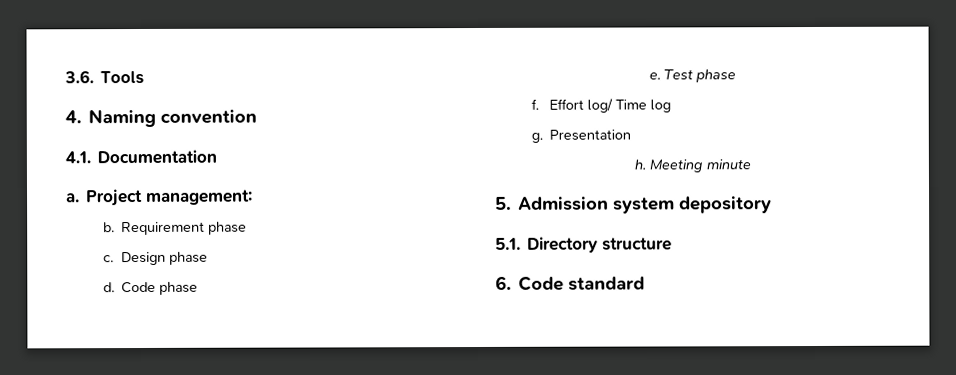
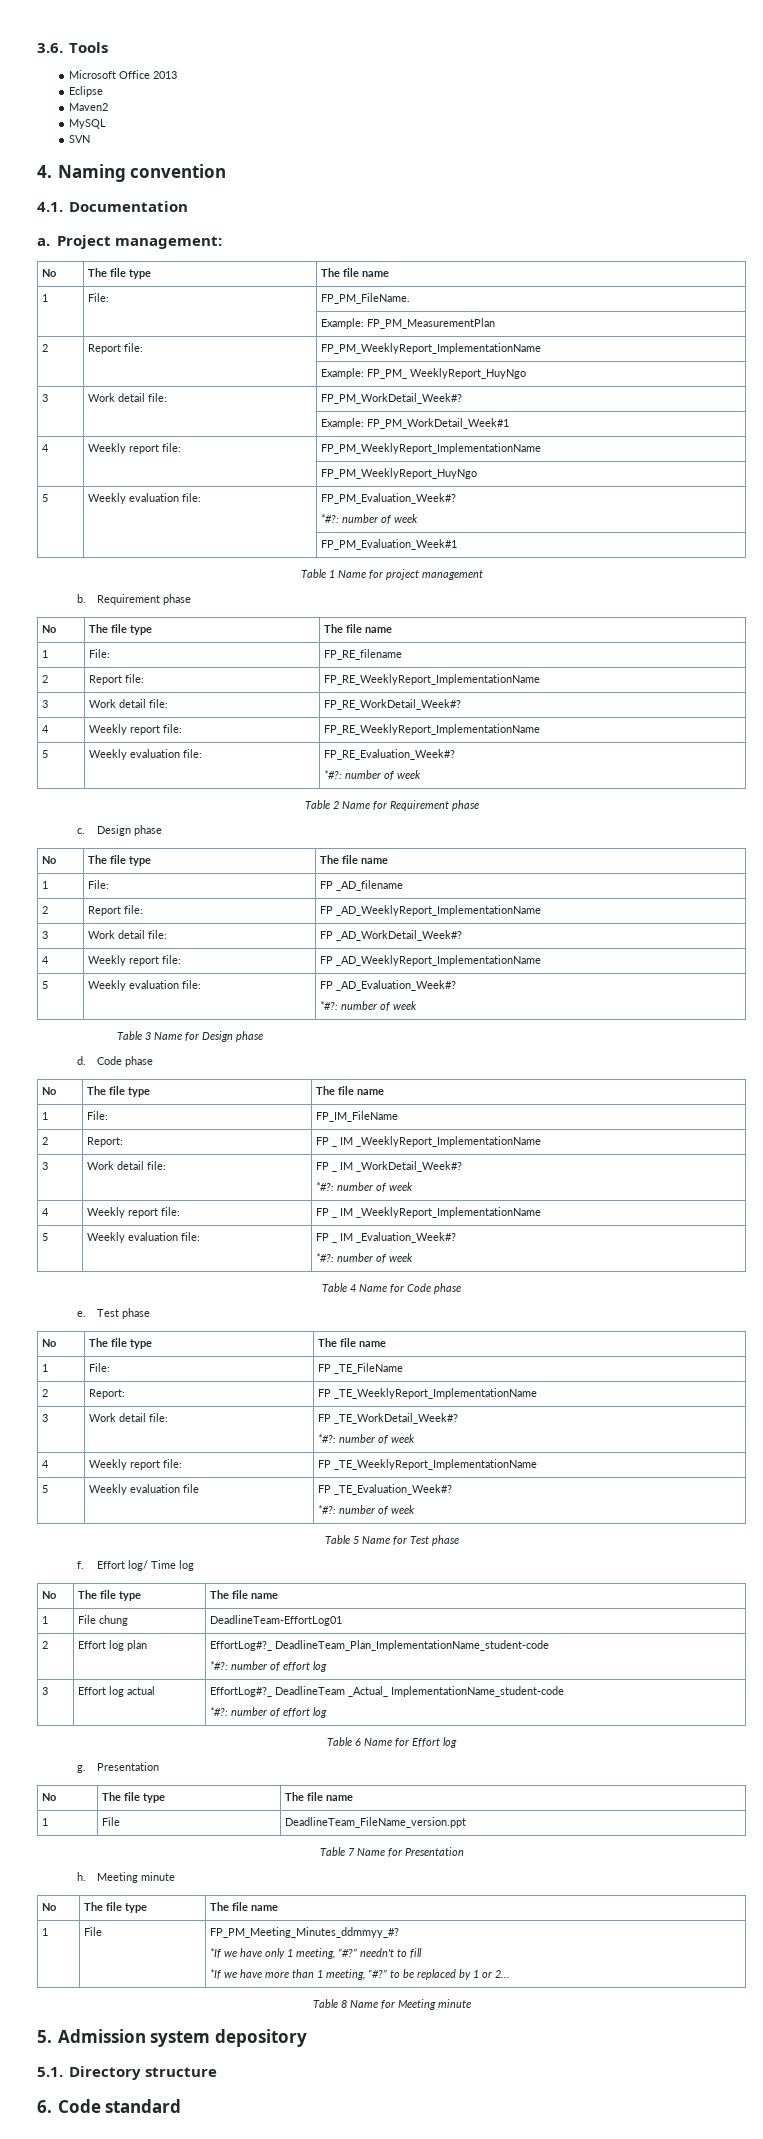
(145, 77) none -> [69,70,178,79] [69,86,104,97] [69,103,109,111] [69,119,107,129] [69,135,91,143] // Microsoft Office 2013 // Eclipse // Maven2 // MySQL // SVN
[102,221,247,236] [102,251,208,266] [102,281,198,295] [648,71,661,80] // b. Requirement phase // c. Design phase // d. Code phase // e. -> [42,269,57,277] [88,268,152,279] [321,268,390,277] [42,294,49,302] [88,293,110,302] [321,293,411,304] [321,318,496,329] [42,344,49,352] [88,343,144,354] [321,343,542,354] [321,368,527,379] [42,394,49,402] [88,393,168,402] [321,393,463,404] [321,418,510,429] [42,444,50,452] [88,443,182,454] [321,443,542,454] [321,468,478,479] [42,494,49,502] [88,493,202,504] [321,493,457,504] [321,514,419,524] [321,539,458,550] [300,569,483,580] [77,594,192,605] [42,625,57,633] [89,624,153,635] [324,624,393,633] [42,650,49,658] [89,649,111,658] [324,649,403,660] [42,675,49,683] [89,674,145,685] [324,674,541,685] [42,700,49,708] [89,699,169,708] [324,699,462,710] [42,725,50,733] [89,724,183,735] [324,724,541,735] [42,750,49,758] [89,749,203,760] [324,749,456,760] [324,770,422,780] [304,800,479,811] [77,825,163,836] [42,856,57,864] [88,855,152,866] [320,855,389,864] [42,881,49,889] [88,880,110,889] [320,880,404,891] [42,906,49,914] [88,905,144,916] [320,905,542,916] [42,931,49,939] [88,930,168,939] [320,930,463,941] [42,956,50,964] [88,955,182,966] [320,955,542,966] [42,981,49,989] [88,980,202,991] [320,980,457,991] [320,1001,418,1011] [117,1031,264,1042] [77,1056,154,1067] [42,1087,57,1095] [87,1086,151,1097] [316,1086,385,1095] [42,1112,49,1120] [87,1111,109,1120] [316,1111,399,1122] [42,1137,49,1145] [87,1137,124,1147] [316,1137,330,1145] [332,1145,338,1147] [340,1136,542,1147] [42,1162,49,1170] [87,1161,167,1170] [316,1162,330,1170] [332,1170,338,1172] [340,1161,463,1172] [316,1182,414,1192] [42,1208,50,1216] [87,1207,181,1218] [316,1208,330,1216] [332,1216,338,1218] [340,1207,542,1218] [42,1233,49,1241] [87,1232,201,1243] [316,1233,330,1241] [332,1241,338,1243] [340,1232,457,1243] [316,1253,414,1263] [322,1283,461,1294] [77,1308,151,1319] [42,1339,57,1347] [89,1338,153,1349] [318,1338,387,1347] [42,1364,49,1372] [89,1363,111,1372] [318,1363,404,1374] [42,1389,49,1397] [89,1389,126,1399] [318,1388,538,1399] [42,1414,49,1422] [89,1413,169,1422] [318,1413,459,1424] [318,1434,416,1444] [42,1460,50,1468] [89,1459,183,1470] [318,1459,538,1470] [42,1485,49,1493] [89,1484,200,1495] [318,1484,453,1495] [318,1505,416,1515] [324,1535,407,1545] // No | The file type | The file name // 1 | File: | FP_PM_FileName. // | | Example: FP_PM_MeasurementPlan // 2 | Report file: | FP_PM_WeeklyReport_ImplementationName // | | Example: FP_PM_ WeeklyReport_HuyNgo // 3 | Work detail file: | FP_PM_WorkDetail_Week#? // | | Example: FP_PM_WorkDetail_Week#1 // 4 | Weekly report file: | FP_PM_WeeklyReport_ImplementationName // | | FP_PM_WeeklyReport_HuyNgo // 5 | Weekly evaluation file: | FP_PM_Evaluation_Week#? // *#?: number of week // | | FP_PM_Evaluation_Week#1 // Table 1 Name for project management // b. Requirement phase // No | The file type | The file name // 1 | File: | FP_RE_filename // 2 | Report file: | FP_RE_WeeklyReport_ImplementationName // 3 | Work detail file: | FP_RE_WorkDetail_Week#? // 4 | Weekly report file: | FP_RE_WeeklyReport_ImplementationName // 5 | Weekly evaluation file: | FP_RE_Evaluation_Week#? // *#?: number of week // Table 2 Name for Requirement phase // c. Design phase // No | The file type | The file name // 1 | File: | FP _AD_filename // 2 | Report file: | FP _AD_WeeklyReport_ImplementationName // 3 | Work detail file: | FP _AD_WorkDetail_Week#? // 4 | Weekly report file: | FP _AD_WeeklyReport_ImplementationName // 5 | Weekly evaluation file: | FP _AD_Evaluation_Week#? // *#?: number of week // Table 3 Name for Design phase // d. Code phase // No | The file type | The file name // 1 | File: | FP_IM_FileName // 2 | Report: | FP _ IM _WeeklyReport_ImplementationName // 3 | Work detail file: | FP _ IM _WorkDetail_Week#? // *#?: number of week // 4 | Weekly report file: | FP _ IM _WeeklyReport_ImplementationName // 5 | Weekly evaluation file: | FP _ IM _Evaluation_Week#? // *#?: number of week // Table 4 Name for Code phase // e. Test phase // No | The file type | The file name // 1 | File: | FP _TE_FileName // 2 | Report: | FP _TE_WeeklyReport_ImplementationName // 3 | Work detail file: | FP _TE_WorkDetail_Week#? // *#?: number of week // 4 | Weekly report file: | FP _TE_WeeklyReport_ImplementationName // 5 | Weekly evaluation file | FP _TE_Evaluation_Week#? // *#?: number of week // Table 5 Name for
[530,129,631,143] [633,159,646,170] // g. Presentation // h. -> [42,1591,57,1599] [78,1590,142,1601] [210,1590,279,1599] [42,1616,49,1624] [78,1615,129,1626] [210,1615,343,1626] [42,1641,49,1649] [78,1640,148,1651] [210,1640,550,1651] [210,1661,328,1672] [42,1687,49,1695] [78,1686,156,1697] [210,1686,565,1697] [210,1707,328,1718] [327,1737,457,1748] [77,1762,160,1773] [42,1793,57,1801] [102,1792,166,1803] [285,1792,354,1801] [42,1818,49,1826] [102,1817,121,1826] [285,1817,467,1828] [319,1847,464,1857] [77,1872,176,1883] [42,1903,57,1911] [84,1902,148,1913] [210,1902,279,1911] [42,1928,49,1936] [84,1927,103,1936] [210,1927,400,1938] [210,1948,423,1959] [210,1969,511,1980] [312,1999,395,2009] // No | The file type | The file name // 1 | File chung | DeadlineTeam-EffortLog01 // 2 | Effort log plan | EffortLog#?_ DeadlineTeam_Plan_ImplementationName_student-code // *#?: number of effort log // 3 | Effort log actual | EffortLog#?_ DeadlineTeam _Actual_ ImplementationName_student-code // *#?: number of effort log // Table 6 Name for Effort log // g. Presentation // No | The file type | The file name // 1 | File | DeadlineTeam_FileName_version.ppt // Table 7 Name for Presentation // h. Meeting minute // No | The file type | The file name // 1 | File | FP_PM_Meeting_Minutes_ddmmyy_#? // *If we have only 1 meeting, “#?” needn't to fill // *If we have more than 1 meeting, “#?” to be replaced by 1 or 2... // Table 8 Name for

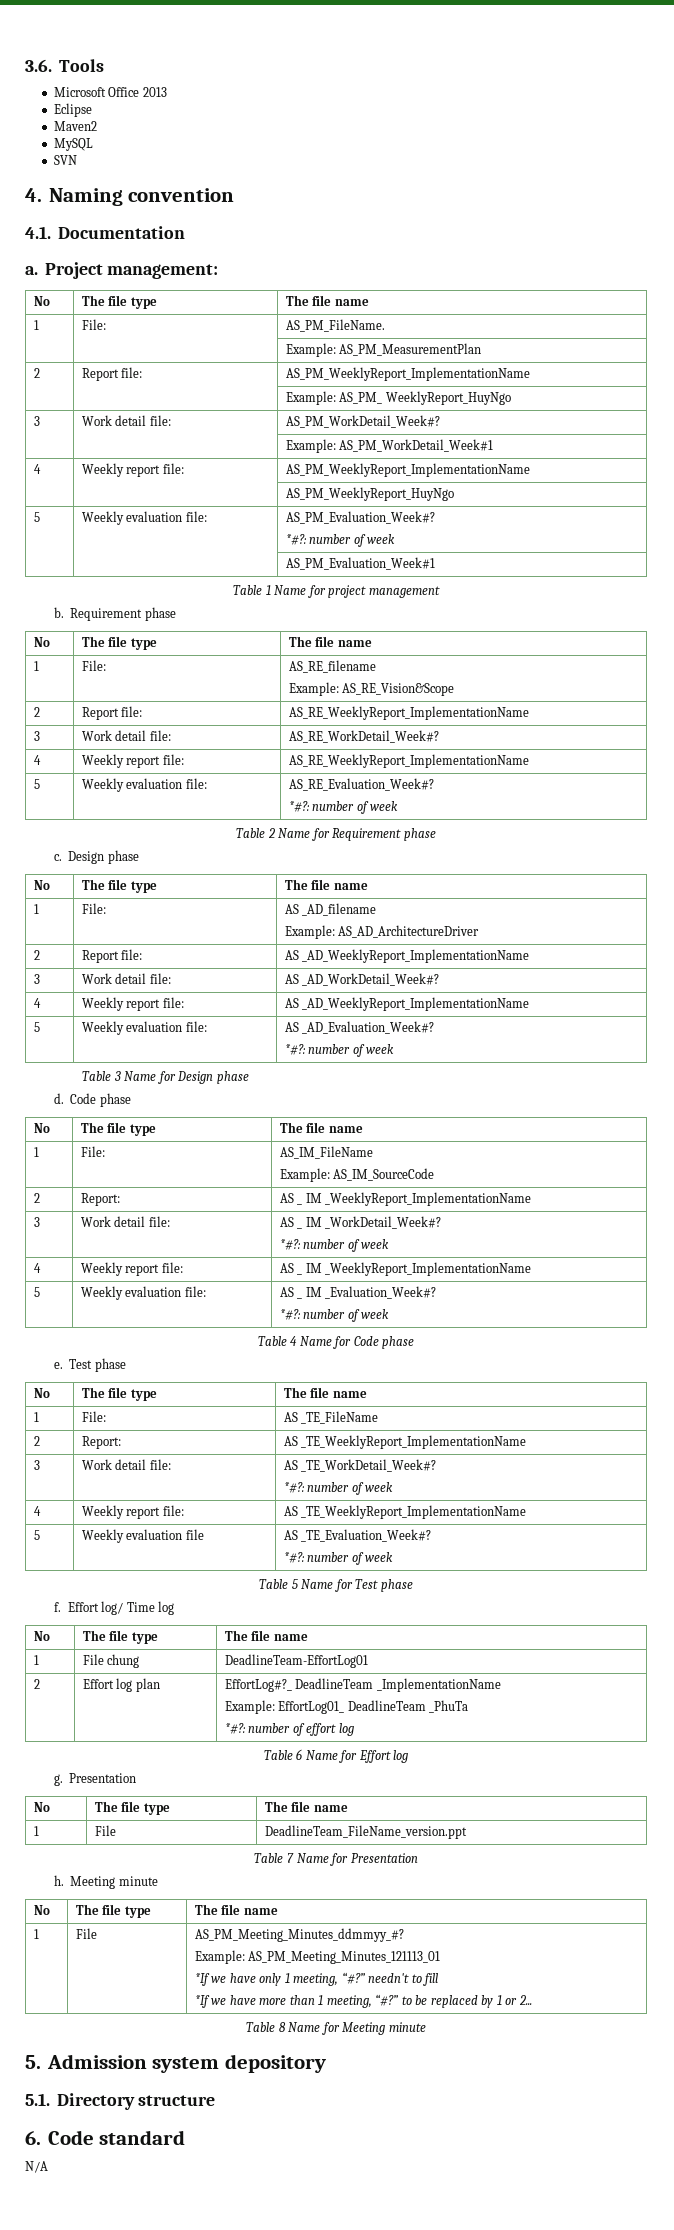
[321,293,411,304] [321,318,496,329] [42,344,49,352] [88,343,144,354] [321,343,542,354] [321,368,408,379] FP_PM_FileName. // | | Example: FP_PM_MeasurementPlan // 2 | Report file: | FP_PM_WeeklyReport_ImplementationName // | | Example: FP_PM_ -> [285,319,385,332] [285,343,482,357] [33,368,40,378] [81,367,143,381] [285,367,530,381] [285,391,383,405] AS_PM_FileName. // | | Example: AS_PM_MeasurementPlan // 2 | Report file: | AS_PM_WeeklyReport_ImplementationName // | | Example: AS_PM_
[321,393,463,404] [321,418,510,429] [42,444,50,452] [88,443,182,454] [321,443,542,454] [321,468,478,479] [42,494,49,502] [88,493,202,504] [321,493,457,504] FP_PM_WorkDetail_Week#? // | | Example: FP_PM_WorkDetail_Week#1 // 4 | Weekly report file: | FP_PM_WeeklyReport_ImplementationName // | | FP_PM_WeeklyReport_HuyNgo // 5 | Weekly evaluation file: | FP_PM_Evaluation_Week#? -> [285,415,440,428] [285,439,494,453] [33,464,41,474] [81,463,184,477] [285,463,530,477] [285,487,454,501] [33,512,40,522] [81,511,207,525] [285,511,435,524] AS_PM_WorkDetail_Week#? // | | Example: AS_PM_WorkDetail_Week#1 // 4 | Weekly report file: | AS_PM_WeeklyReport_ImplementationName // | | AS_PM_WeeklyReport_HuyNgo // 5 | Weekly evaluation file: | AS_PM_Evaluation_Week#?
[321,539,458,550] FP_PM_Evaluation_Week#1 -> [285,557,435,570] AS_PM_Evaluation_Week#1
[324,649,403,660] [42,675,49,683] [89,674,145,685] [324,674,541,685] [42,700,49,708] [89,699,169,708] [324,699,462,710] [42,725,50,733] [89,724,183,735] [324,724,541,735] [42,750,49,758] [89,749,203,760] [324,749,456,760] FP_RE_filename // 2 | Report file: | FP_RE_WeeklyReport_ImplementationName // 3 | Work detail file: | FP_RE_WorkDetail_Week#? // 4 | Weekly report file: | FP_RE_WeeklyReport_ImplementationName // 5 | Weekly evaluation file: | FP_RE_Evaluation_Week#? -> [288,660,376,673] [288,682,455,696] [33,707,40,717] [81,706,143,720] [288,706,529,720] [33,731,40,741] [81,730,171,741] [288,730,439,743] [33,755,41,765] [81,754,184,768] [288,754,529,768] [33,779,40,789] [81,778,207,792] [288,778,434,791] AS_RE_filename // Example: AS_RE_Vision&Scope // 2 | Report file: | AS_RE_WeeklyReport_ImplementationName // 3 | Work detail file: | AS_RE_WorkDetail_Week#? // 4 | Weekly report file: | AS_RE_WeeklyReport_ImplementationName // 5 | Weekly evaluation file: | AS_RE_Evaluation_Week#?
[320,881,334,889] FP -> [284,904,299,914] AS
[42,906,49,914] [88,905,144,916] [320,906,334,914] // 2 | Report file: | FP -> [284,925,480,939] [33,950,40,960] [81,949,143,963] [284,950,299,960] // Example: AS_AD_ArchitectureDriver // 2 | Report file: | AS
[320,931,334,939] FP -> [284,974,299,984] AS
[320,956,334,964] FP -> [284,998,299,1008] AS
[320,981,334,989] FP -> [284,1022,299,1032] AS
[316,1111,399,1122] [42,1137,49,1145] [87,1137,124,1147] [316,1137,330,1145] FP_IM_FileName // 2 | Report: | FP -> [279,1146,373,1159] [279,1168,435,1182] [33,1193,40,1203] [80,1193,120,1206] [279,1193,294,1203] AS_IM_FileName // Example: AS_IM_SourceCode // 2 | Report: | AS
[316,1162,330,1170] FP -> [279,1217,294,1227] AS
[316,1208,330,1216] FP -> [279,1263,294,1273] AS
[316,1233,330,1241] FP -> [279,1287,294,1297] AS
[318,1364,332,1372] FP -> [283,1412,298,1422] AS
[318,1389,332,1397] FP -> [283,1436,298,1446] AS
[318,1414,332,1422] FP -> [283,1460,298,1470] AS
[318,1460,332,1468] FP -> [283,1506,298,1516] AS
[318,1485,332,1493] FP -> [283,1530,298,1540] AS
[275,1640,550,1651] [210,1661,328,1672] [42,1687,49,1695] [78,1686,156,1697] [210,1686,565,1697] DeadlineTeam_Plan_ImplementationName_student-code // *#?: number of effort log // 3 | Effort log actual | EffortLog#?_ DeadlineTeam _Actual_ ImplementationName_student-code -> [295,1678,501,1692] [224,1700,469,1714] DeadlineTeam _ImplementationName // Example: EffortLog01_ DeadlineTeam _PhuTa
[210,1927,400,1938] FP_PM_Meeting_Minutes_ddmmyy_#? -> [194,1928,404,1942] [194,1950,441,1964] AS_PM_Meeting_Minutes_ddmmyy_#? // Example: AS_PM_Meeting_Minutes_121113_01
(182, 2106) none -> [25,2161,48,2173] // N/A

